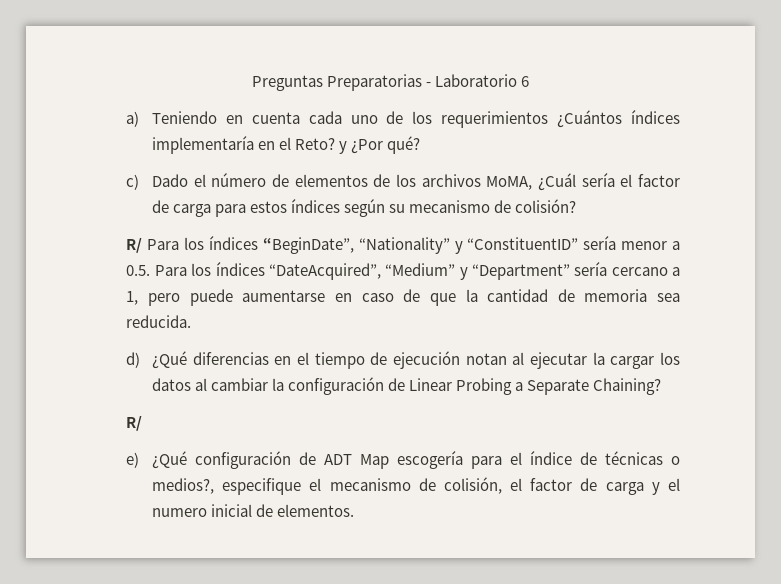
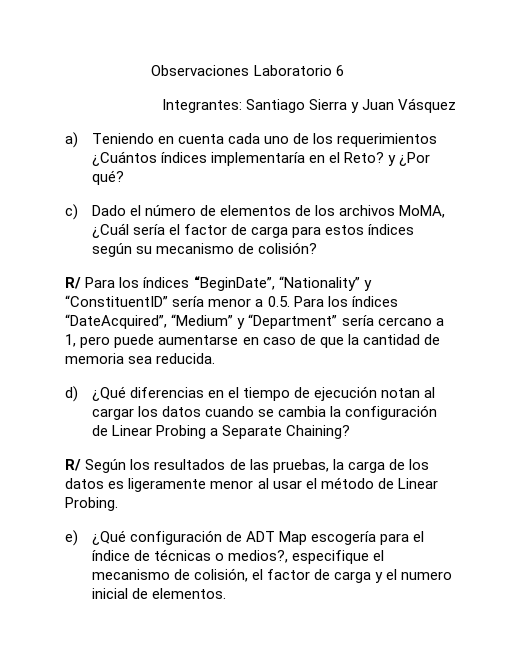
[251,74,432,91] Preguntas Preparatorias - -> [151,65,250,76] Observaciones
(530, 81) none -> [161,98,457,113] // Integrantes: Santiago Sierra y Juan Vásquez
[529,352,605,369] ejecutar la -> (436, 392) none
[195,378,269,391] al cambiar -> [204,406,326,417] cuando se cambia
(143, 423) none -> [85,459,429,473] [65,477,438,492] [65,497,119,511] Según los resultados de las pruebas, la carga de los datos es ligeramente menor al usar el método de Linear Probing.

